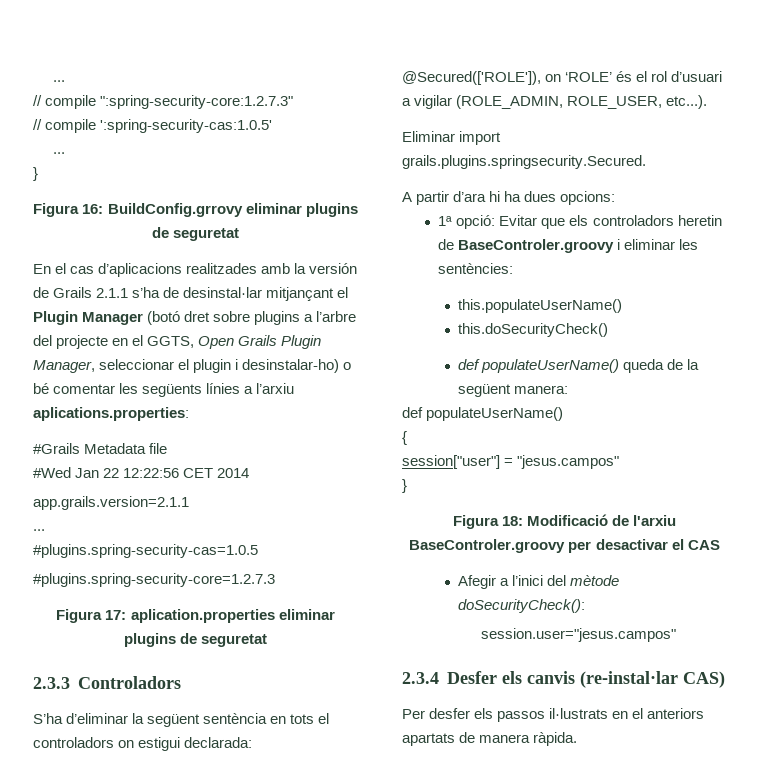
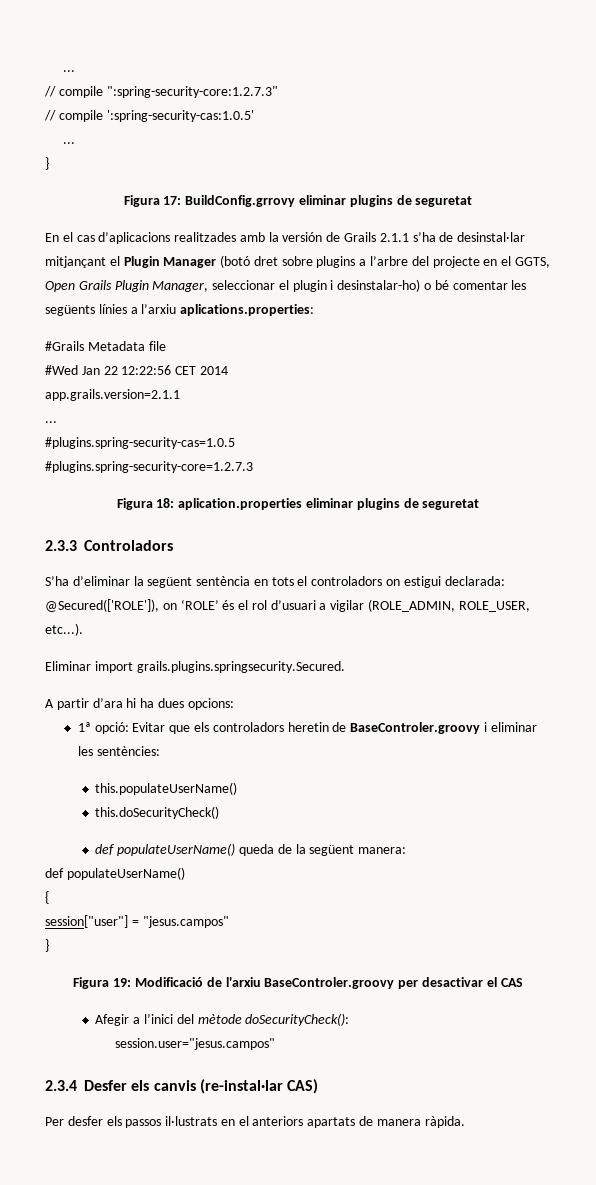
[82,204,104,214] 16: -> [163,196,182,205] 17:
[105,610,127,620] 17: -> [156,498,175,508] 18:
[501,516,523,526] 18: -> [113,978,132,987] 19:

